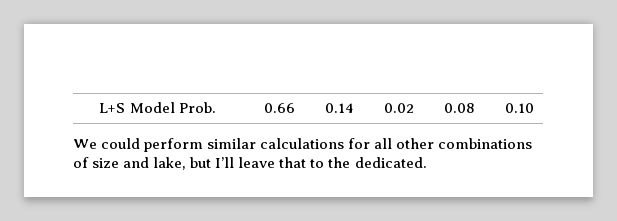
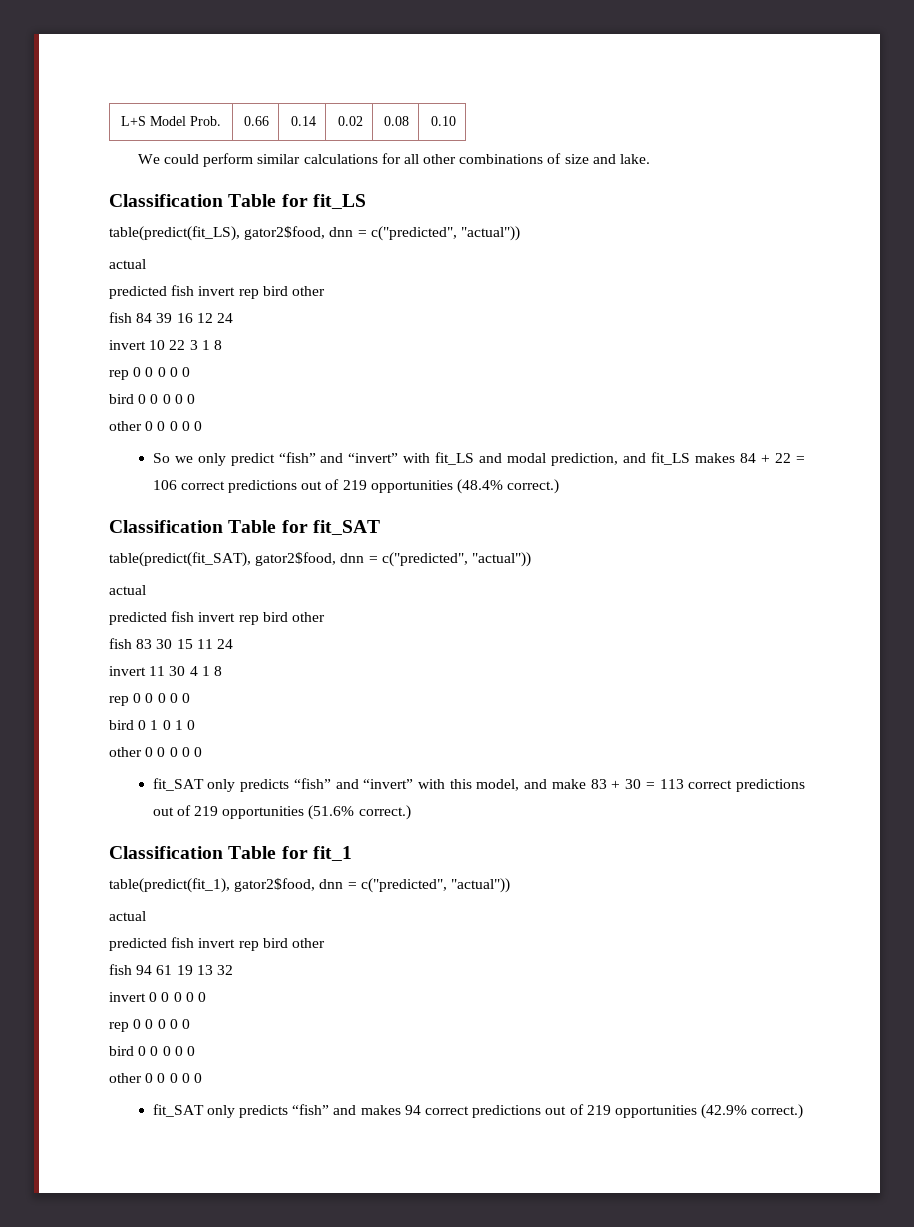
[153,157,427,170] lake, but I’ll leave that to the dedicated. -> [620,154,651,164] [109,194,366,209] [109,226,520,241] [109,259,146,269] [109,285,325,299] [109,312,233,323] [109,340,222,350] [109,367,190,380] [109,394,195,404] [109,421,202,431] [152,452,805,466] [152,479,560,494] [109,520,380,535] [109,552,531,567] [109,585,146,595] [109,611,325,625] [109,638,233,649] [109,666,222,676] [109,693,190,706] [109,720,195,730] [109,747,202,757] [152,778,806,792] [152,805,411,820] [109,846,352,861] [109,878,510,893] [109,911,146,921] [109,937,325,951] [109,964,233,975] [109,992,206,1002] [109,1019,190,1032] [109,1046,195,1056] [109,1073,202,1083] [152,1104,804,1119] lake. // Classification Table for fit_LS // table(predict(fit_LS), gator2$food, dnn = c("predicted", "actual")) // actual // predicted fish invert rep bird other // fish 84 39 16 12 24 // invert 10 22 3 1 8 // rep 0 0 0 0 0 // bird 0 0 0 0 0 // other 0 0 0 0 0 // So we only predict “fish” and “invert” with fit_LS and modal prediction, and fit_LS makes 84 + 22 = 106 correct predictions out of 219 opportunities (48.4% correct.) // Classification Table for fit_SAT // table(predict(fit_SAT), gator2$food, dnn = c("predicted", "actual")) // actual // predicted fish invert rep bird other // fish 83 30 15 11 24 // invert 11 30 4 1 8 // rep 0 0 0 0 0 // bird 0 1 0 1 0 // other 0 0 0 0 0 // fit_SAT only predicts “fish” and “invert” with this model, and make 83 + 30 = 113 correct predictions out of 219 opportunities (51.6% correct.) // Classification Table for fit_1 // table(predict(fit_1), gator2$food, dnn = c("predicted", "actual")) // actual // predicted fish invert rep bird other // fish 94 61 19 13 32 // invert 0 0 0 0 0 // rep 0 0 0 0 0 // bird 0 0 0 0 0 // other 0 0 0 0 0 // fit_SAT only predicts “fish” and makes 94 correct predictions out of 219 opportunities (42.9% correct.)

